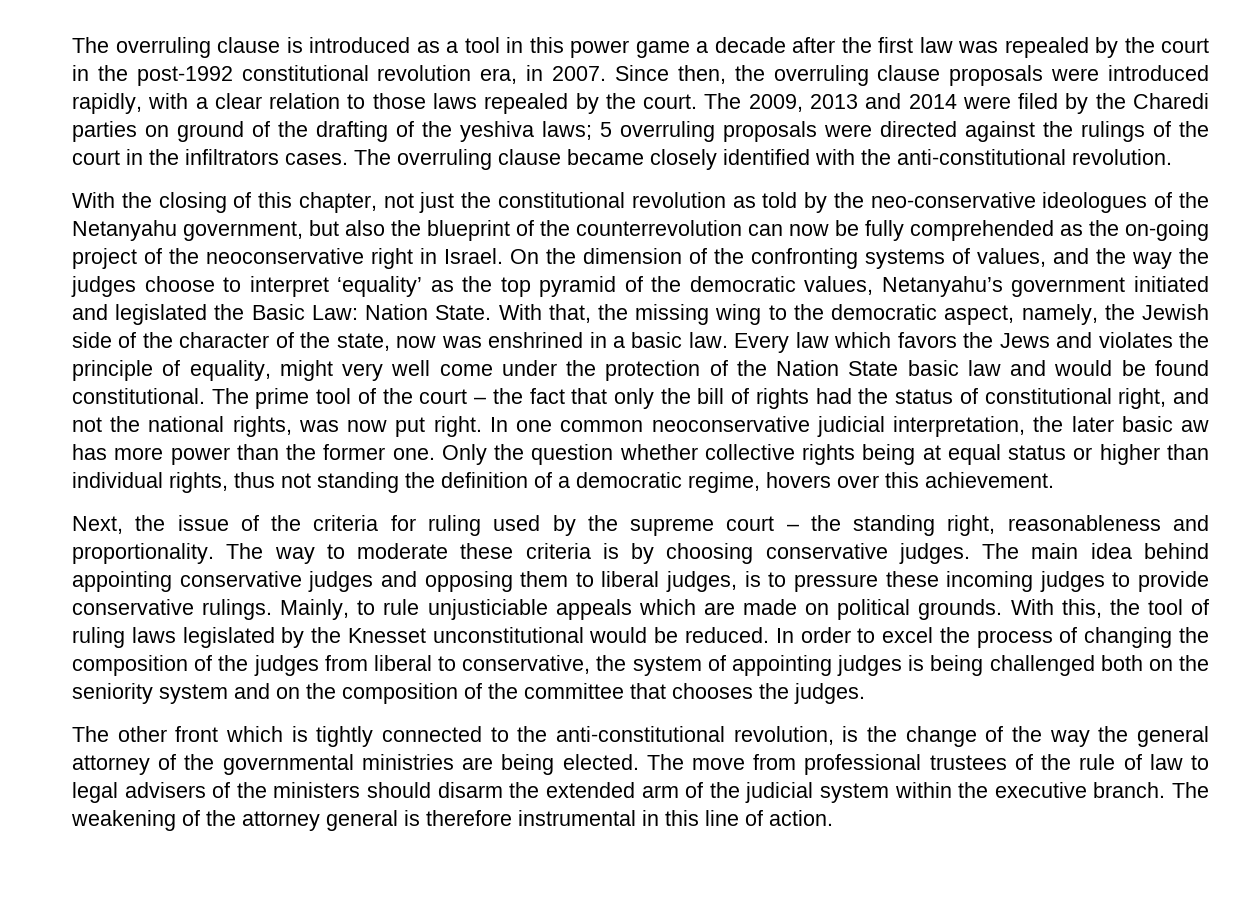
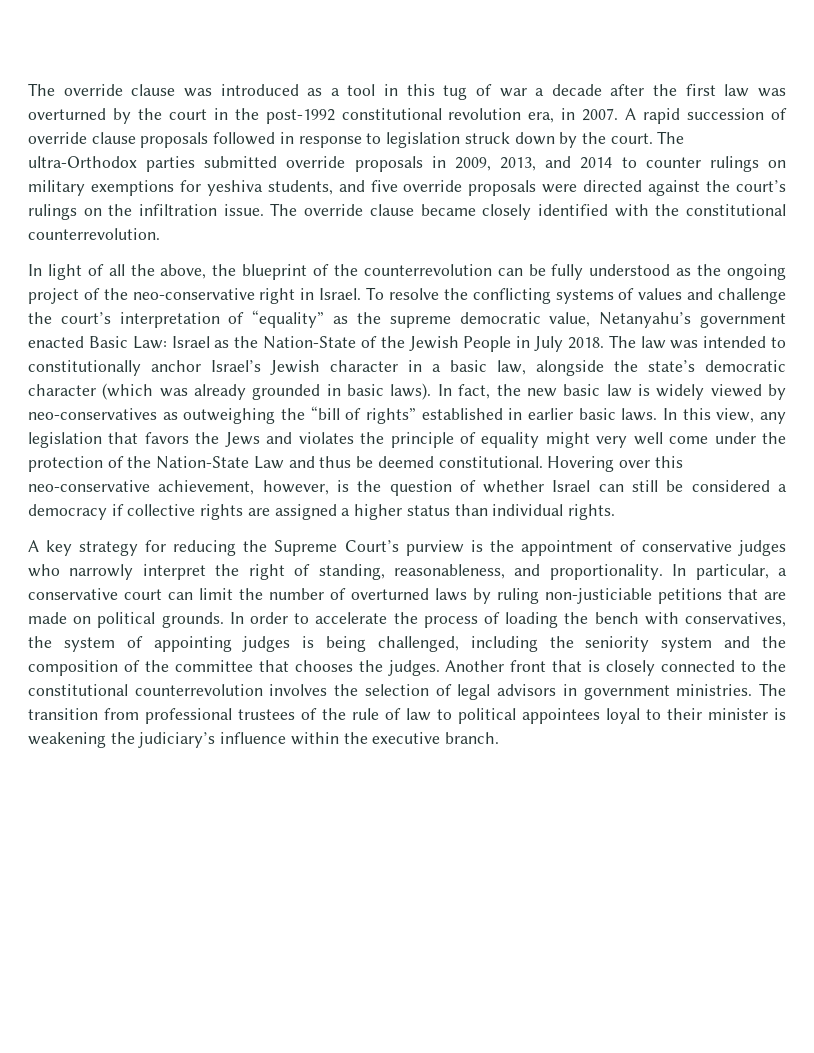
[72,37,303,58] The overruling clause is -> [28,83,212,97] The override clause was
[570,40,690,58] power game -> [443,84,527,100] tug of war
[1004,37,1089,58] repealed -> [28,108,106,120] overturned
[614,65,1209,86] [72,93,1210,114] [72,121,715,142] Since then, the overruling clause proposals were introduced rapidly, with a clear relation to those laws repealed by the court. The 2009, 2013 and 2014 were filed by the Charedi parties on ground of the drafting of the yeshiva laws; 5 overruling -> [625,108,787,124] [28,131,685,148] [28,156,787,172] [28,180,463,196] A rapid succession of override clause proposals followed in response to legislation struck down by the court. The ultra-Orthodox parties submitted override proposals in 2009, 2013, and 2014 to counter rulings on military exemptions for yeshiva students, and five override
[1081,121,1209,142] [72,149,492,170] rulings of the court in the infiltrators cases. The overruling -> [735,180,786,192] [28,203,364,220] court’s rulings on the infiltration issue. The override
[897,149,1172,165] [72,192,1210,213] [72,220,385,241] anti-constitutional revolution. // With the closing of this chapter, not just the constitutional revolution as told by the neo-conservative ideologues of the Netanyahu government, but also -> [686,204,787,216] [28,228,160,240] [28,264,207,280] constitutional counterrevolution. // In light of all the above,
[789,224,829,236] now -> (523, 272) none
[910,220,1209,241] comprehended as the on-going -> [589,264,786,280] understood as the ongoing
[206,248,364,264] neoconservative -> [132,288,255,300] neo-conservative
[510,248,1209,269] [71,276,1209,297] [72,304,1209,325] [72,332,892,353] On the dimension of the confronting systems of values, and the way the judges choose to interpret ‘equality’ as the top pyramid of the democratic values, Netanyahu’s government initiated and legislated the Basic Law: Nation State. With that, the missing wing to the democratic aspect, namely, the Jewish side of the character of the state, now was enshrined in a basic law. Every law which -> [366,287,787,304] [28,310,787,328] [28,335,787,352] [28,360,786,376] [28,383,787,400] [28,406,786,424] [28,432,139,448] To resolve the conflicting systems of values and challenge the court’s interpretation of “equality” as the supreme democratic value, Netanyahu’s government enacted Basic Law: Israel as the Nation-State of the Jewish People in July 2018. The law was intended to constitutionally anchor Israel’s Jewish character in a basic law, alongside the state’s democratic character (which was already grounded in basic laws). In fact, the new basic law is widely viewed by neo-conservatives as outweighing the “bill of rights” established in earlier basic laws. In this view, any legislation that
[189,360,271,381] equality, -> [481,432,540,448] equality
[776,360,1210,376] [72,388,1210,409] [72,416,1210,437] [72,444,1210,465] [72,472,1054,493] [72,515,1210,536] [72,543,1209,564] [72,571,1209,592] [72,599,696,620] Nation State basic law and would be found constitutional. The prime tool of the court – the fact that only the bill of rights had the status of constitutional right, and not the national rights, was now put right. In one common neoconservative judicial interpretation, the later basic aw has more power than the former one. Only the question whether collective rights being at equal status or higher than individual rights, thus not standing the definition of a democratic regime, hovers over this achievement. // Next, the issue of the criteria for ruling used by the supreme court – the standing right, reasonableness and proportionality. The way to moderate these criteria is by choosing conservative judges. The main idea behind appointing conservative judges and opposing them to liberal judges, is to pressure these incoming judges to provide conservative rulings. Mainly, to rule unjusticiable appeals which -> [156,456,683,472] [28,480,787,496] [28,504,615,520] [28,540,786,556] [28,564,787,580] [28,588,758,604] Nation-State Law and thus be deemed constitutional. Hovering over this neo-conservative achievement, however, is the question of whether Israel can still be considered a democracy if collective rights are assigned a higher status than individual rights. // A key strategy for reducing the Supreme Court’s purview is the appointment of conservative judges who narrowly interpret the right of standing, reasonableness, and proportionality. In particular, a conservative court can limit the number of overturned laws by ruling non-justiciable petitions that
[1010,599,1209,618] [72,627,770,648] With this, the tool of ruling laws legislated by the Knesset unconstitutional would be reduced. -> (224, 620) none
[882,627,934,643] excel -> [315,612,388,624] accelerate
[1084,627,1210,648] [72,655,591,676] changing the composition of the judges from liberal to conservative, -> [505,612,787,628] loading the bench with conservatives,
[989,655,1173,676] challenged both on -> [377,636,538,652] challenged, including
[276,687,300,699] on -> (751, 642) none
[72,726,1209,747] [72,754,745,775] // The other front which is tightly connected to the anti-constitutional revolution, is the change of the way the general attorney of the governmental ministries are being elected. The move -> [445,660,786,676] [28,683,787,700] [28,708,98,720] Another front that is closely connected to the constitutional counterrevolution involves the selection of legal advisors in government ministries. The transition
[72,782,1209,803] [71,810,833,831] legal advisers of the ministers should disarm the extended arm of the judicial system within the executive branch. The weakening of the attorney general is therefore instrumental in this line of action. -> [458,708,786,724] [28,732,500,748] political appointees loyal to their minister is weakening the judiciary’s influence within the executive branch.

